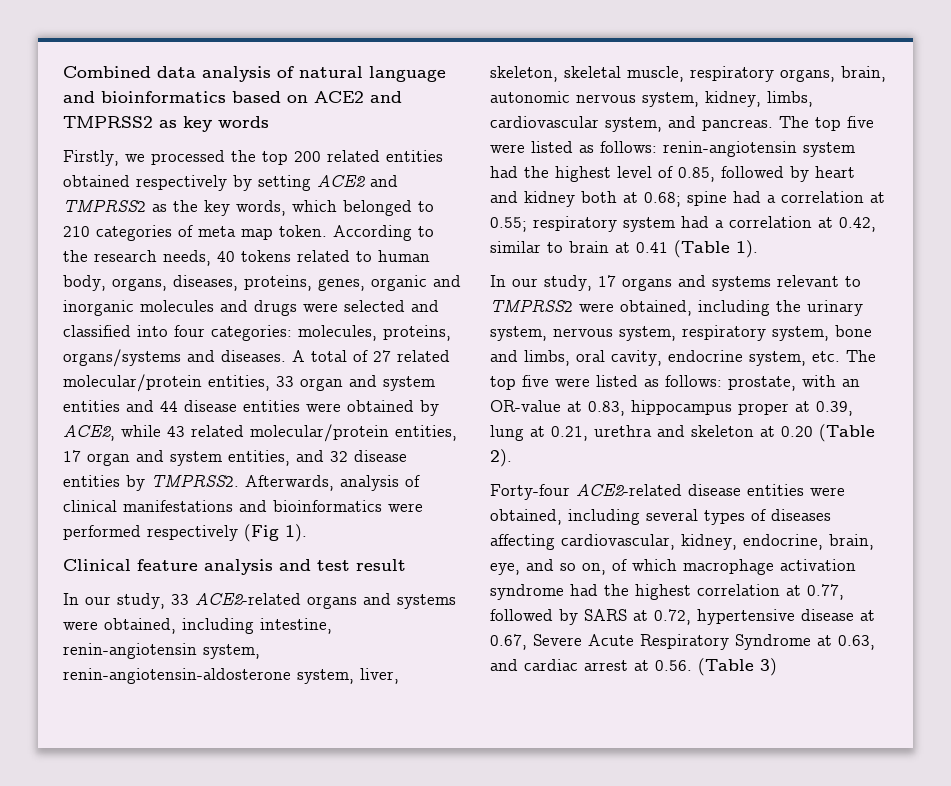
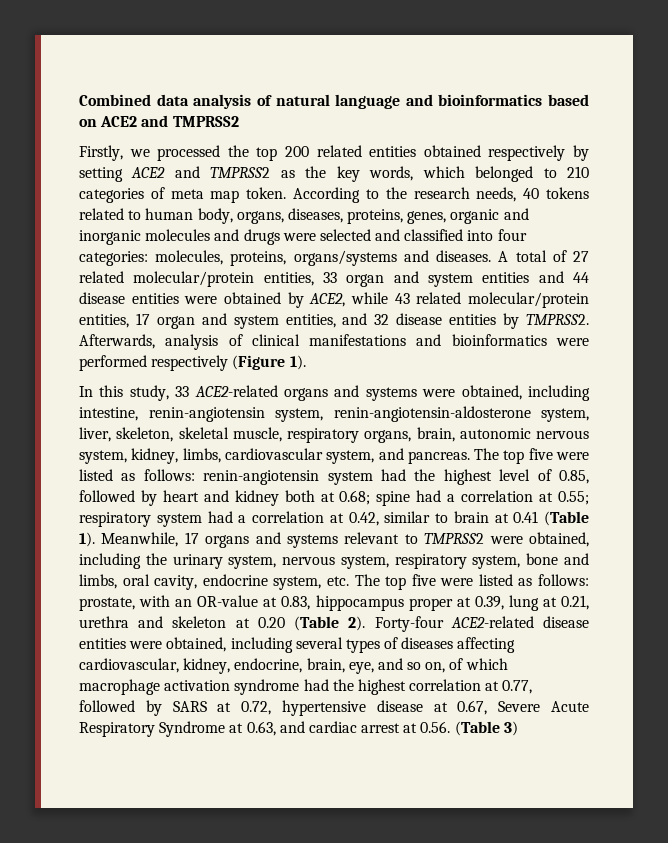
[159,116,269,132] as key words -> (239, 121) none
[244,524,307,542] [63,559,406,575] [63,593,111,605] (Fig 1). // Clinical feature analysis and test result // In our -> [232,355,306,370] [79,385,124,397] (Figure 1). // In this
[490,275,592,291] // In our study, -> [101,532,179,547] Meanwhile,
(512, 458) // -> (366, 623) none

